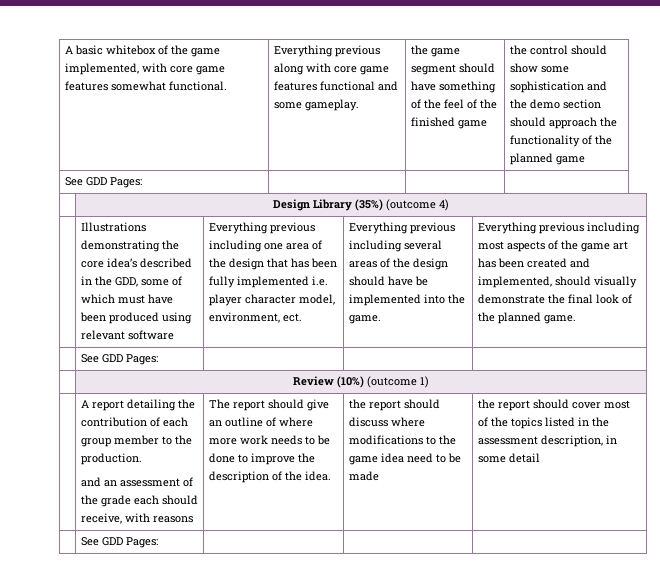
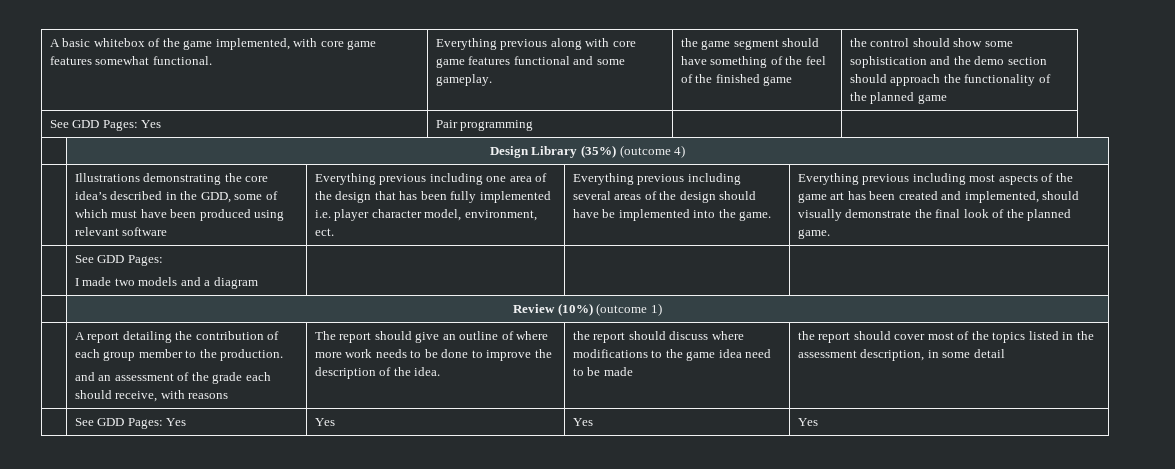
(142, 182) | -> [141,120,162,128] [435,120,534,131] Yes | Pair programming
(158, 359) none -> [74,277,258,289] // I made two models and a diagram
(158, 542) | | | -> [166,418,187,426] [314,418,335,426] [572,418,593,426] [797,418,818,426] Yes | Yes | Yes | Yes

